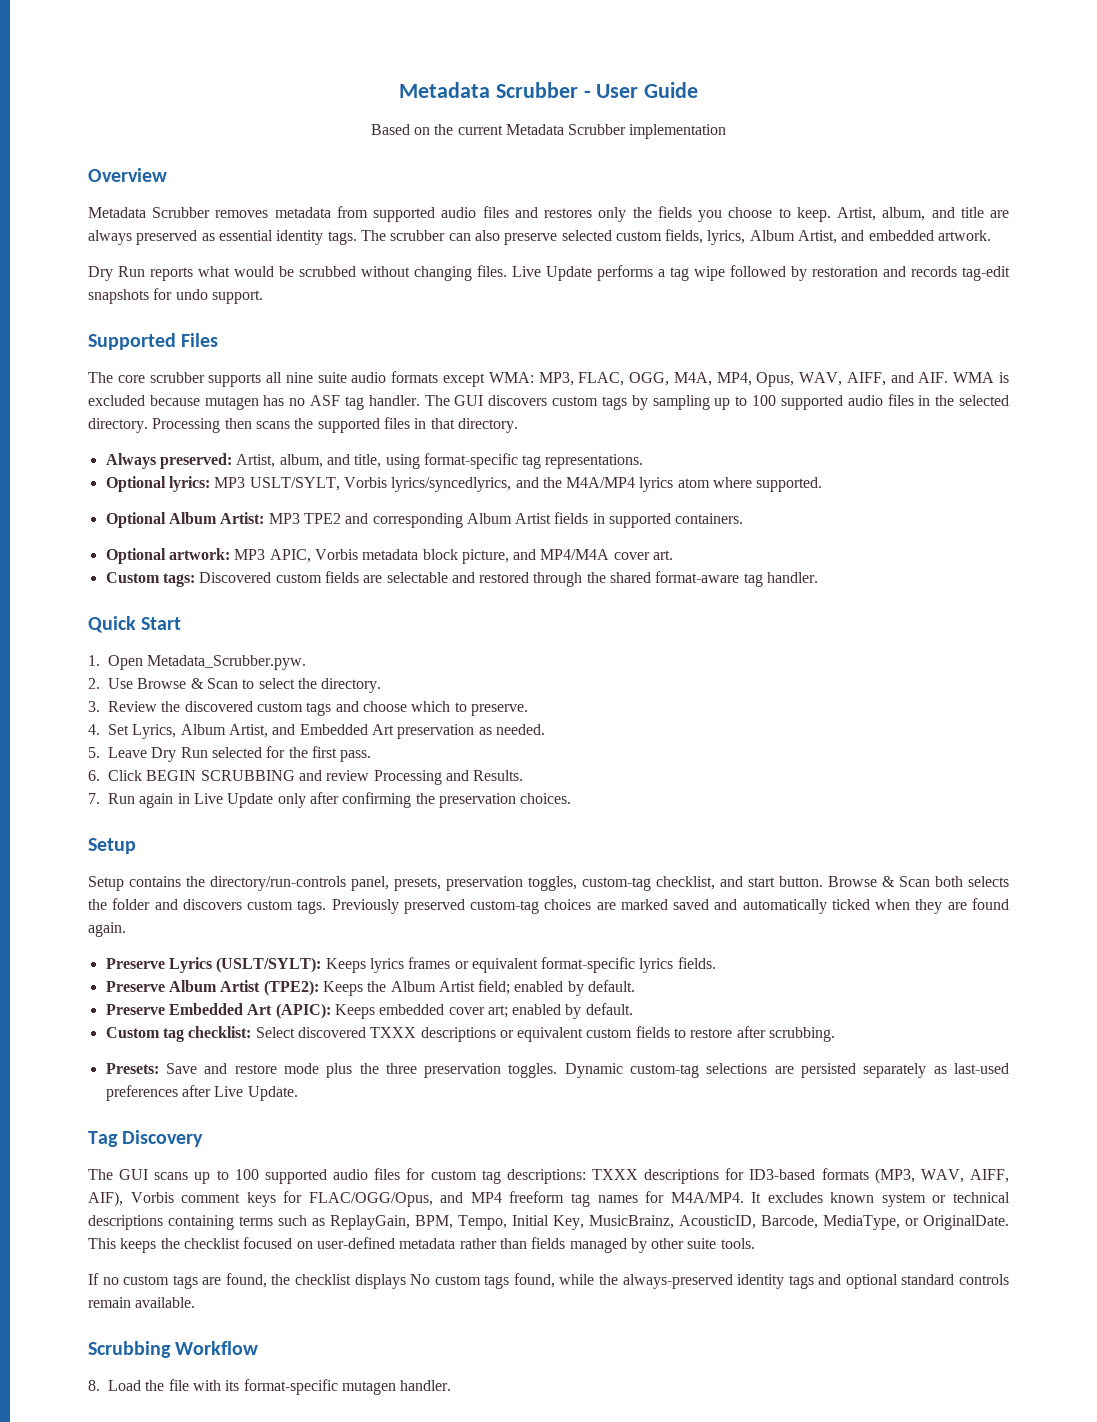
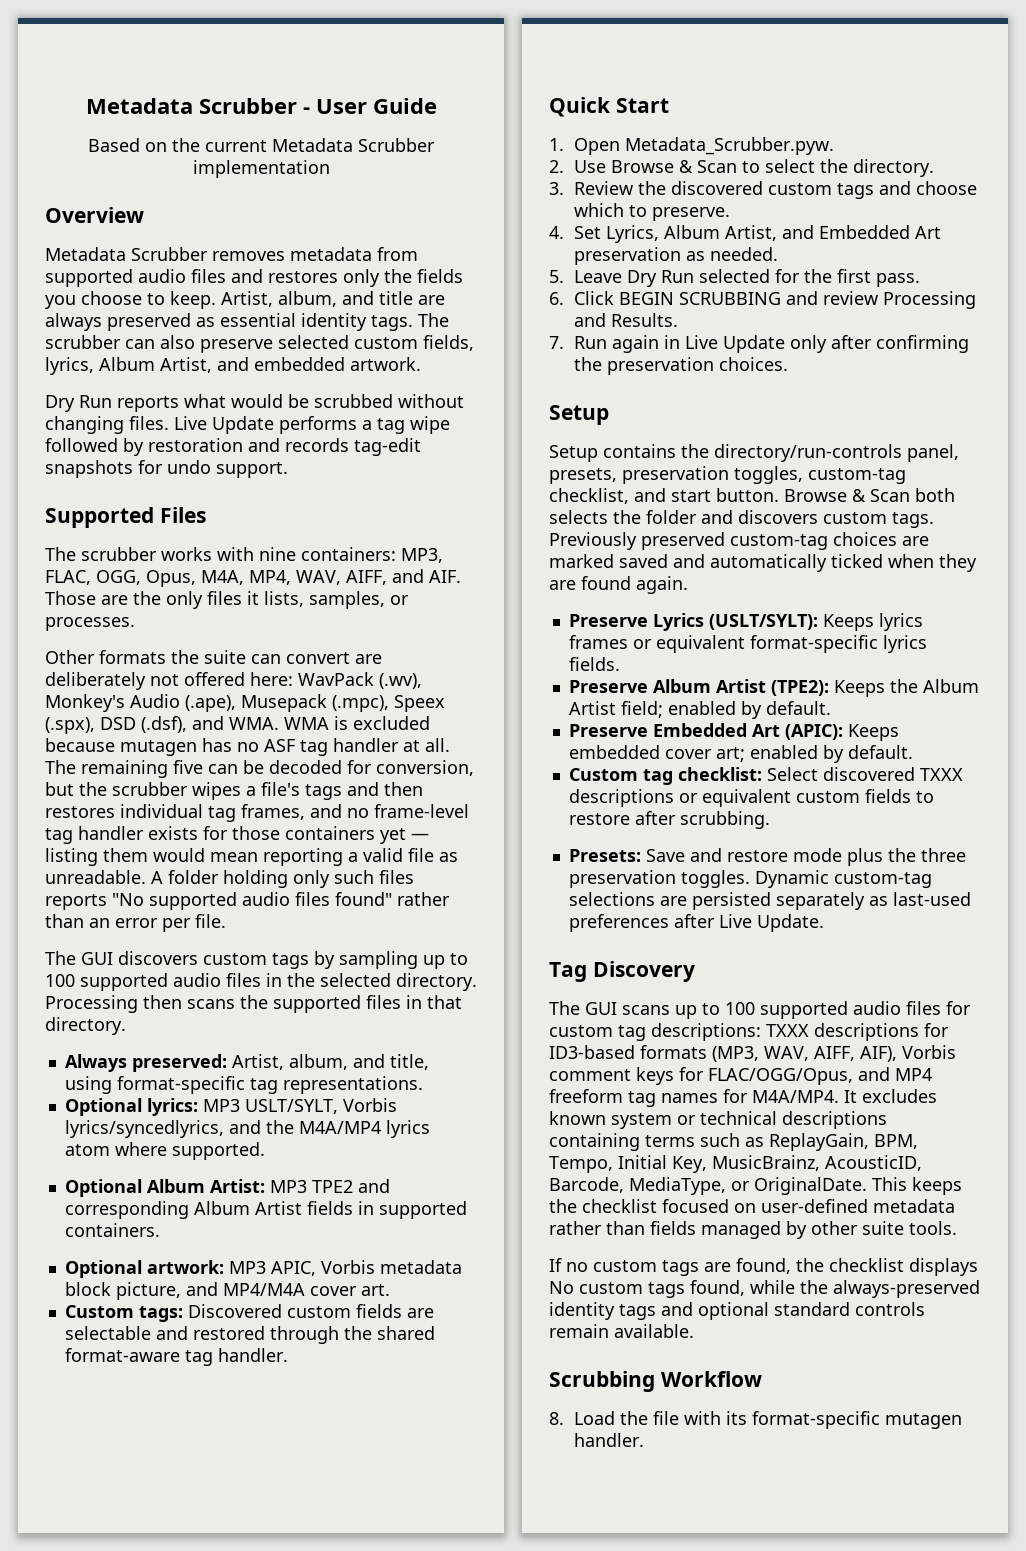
[117,371,534,387] core scrubber supports all nine suite audio formats except WMA: -> [81,547,396,561] scrubber works with nine containers:
(670, 379) none -> [146,570,196,587] Opus,
[756,372,795,387] Opus, -> (291, 577) none
(949, 377) none -> [45,591,409,609] [45,617,135,631] [45,650,382,664] [45,672,422,690] [45,694,445,712] [45,716,279,734] Those are the only files it lists, samples, or processes. // Other formats the suite can convert are deliberately not offered here: WavPack (.wv), Monkey's Audio (.ape), Musepack (.mpc), Speex (.spx), DSD (.dsf), and WMA.
[368,395,420,406] handler. -> [333,738,450,752] [45,760,474,778] [45,782,423,800] [45,804,469,822] [45,826,429,844] [45,848,458,866] [45,870,414,888] [45,892,450,910] [45,914,226,932] handler at all. The remaining five can be decoded for conversion, but the scrubber wipes a file's tags and then restores individual tag frames, and no frame-level tag handler exists for those containers yet — listing them would mean reporting a valid file as unreadable. A folder holding only such files reports "No supported audio files found" rather than an error per file. //

